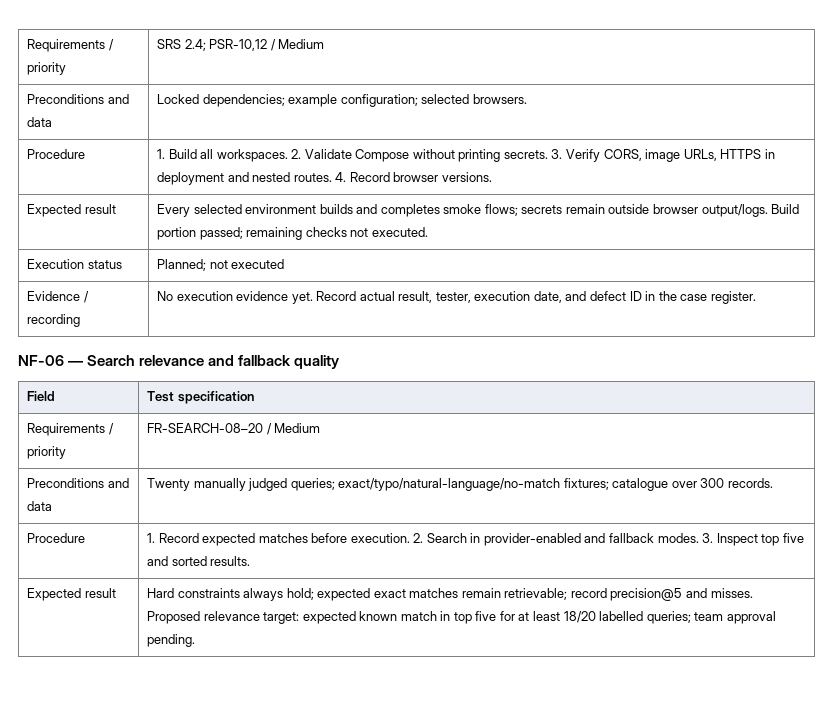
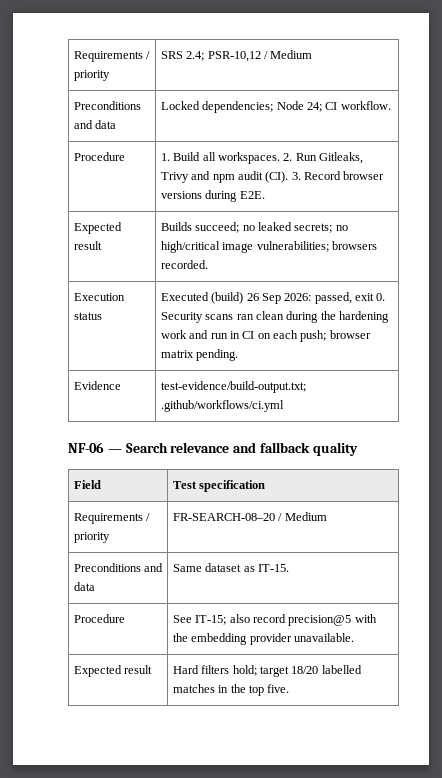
[288,94,527,107] example configuration; selected browsers. -> [276,101,391,112] Node 24; CI workflow.
[304,149,775,162] [157,172,492,185] [27,204,116,217] [157,204,800,217] [157,227,428,240] [27,259,122,269] [157,259,285,271] [27,291,89,303] [27,314,81,327] [157,291,756,304] Validate Compose without printing secrets. 3. Verify CORS, image URLs, HTTPS in deployment and nested routes. 4. Record browser versions. // Expected result | Every selected environment builds and completes smoke flows; secrets remain outside browser output/logs. Build portion passed; remaining checks not executed. // Execution status | Planned; not executed // Evidence / recording | No execution evidence yet. Record actual result, tester, execution date, and defect ID in the case register. -> [295,152,364,164] [160,171,385,183] [160,190,265,202] [73,222,122,234] [73,241,102,250] [160,222,348,233] [160,241,377,253] [160,260,208,269] [73,293,125,301] [73,312,102,320] [160,292,386,304] [160,311,390,323] [160,330,371,342] [160,349,239,361] [73,381,121,390] [160,381,306,393] [160,400,284,412] Run Gitleaks, Trivy and npm audit (CI). 3. Record browser versions during E2E. // Expected result | Builds succeed; no leaked secrets; no high/critical image vulnerabilities; browsers recorded. // Execution status | Executed (build) 26 Sep 2026: passed, exit 0. Security scans ran clean during the hardening work and run in CI on each push; browser matrix pending. // Evidence | test-evidence/build-output.txt; .github/workflows/ci.yml
[147,478,773,491] [27,533,86,543] [147,533,804,546] [147,556,251,566] [27,588,116,601] [147,588,753,601] [147,611,776,624] [147,634,196,647] Twenty manually judged queries; exact/typo/natural-language/no-match fixtures; catalogue over 300 records. // Procedure | 1. Record expected matches before execution. 2. Search in provider-enabled and fallback modes. 3. Inspect top five and sorted results. // Expected result | Hard constraints always hold; expected exact matches remain retrievable; record precision@5 and misses. Proposed relevance target: expected known match in top five for at least 18/20 labelled queries; team approval pending. -> [172,563,289,572] [73,614,125,623] [172,614,377,626] [172,633,354,645] [73,665,153,677] [172,665,362,677] [172,684,290,696] Same dataset as IT-15. // Procedure | See IT-15; also record precision@5 with the embedding provider unavailable. // Expected result | Hard filters hold; target 18/20 labelled matches in the top five.

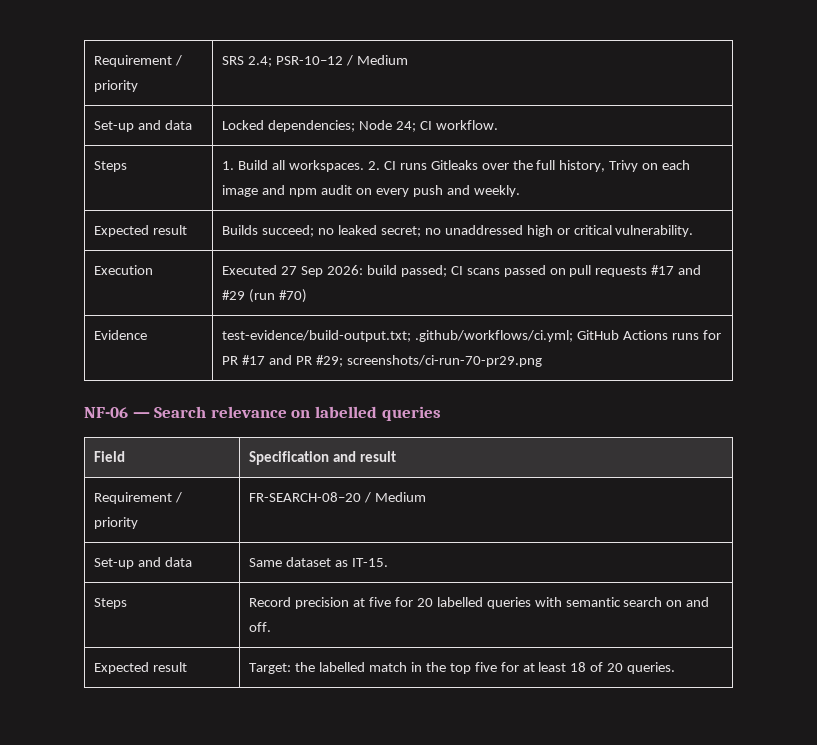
[73,51,143,62] Requirements -> [94,55,173,67] Requirement
[207,50,313,62] [73,101,141,110] PSR-10,12 / Medium // Preconditions -> [276,55,408,66] [94,121,135,132] PSR-10–12 / Medium // Set-up
[73,152,125,161] Procedure -> [94,161,128,172] Steps
[295,152,364,164] [160,171,385,183] [160,190,265,202] Run Gitleaks, Trivy and npm audit (CI). 3. Record browser versions during E2E. -> [383,160,691,172] [222,185,520,197] CI runs Gitleaks over the full history, Trivy on each image and npm audit on every push and weekly.
[294,223,348,233] [160,241,377,253] [160,260,208,269] secrets; no high/critical image vulnerabilities; browsers recorded. -> [380,225,694,237] secret; no unaddressed high or critical vulnerability.
[73,312,102,320] status -> (154, 270) none
[211,292,386,304] [160,311,390,323] [160,330,371,342] [160,349,239,361] [73,381,121,390] [160,381,306,393] [160,400,284,412] [68,442,358,456] [73,480,101,489] [172,480,266,492] [73,513,143,524] (build) 26 Sep 2026: passed, exit 0. Security scans ran clean during the hardening work and run in CI on each push; browser matrix pending. // Evidence | test-evidence/build-output.txt; .github/workflows/ci.yml // NF-06 — Search relevance and fallback quality // Field | Test specification // Requirements -> [281,265,702,277] [222,289,308,303] [94,330,148,340] [222,330,721,342] [222,355,542,367] [84,406,441,421] [94,451,126,462] [249,451,397,465] [94,492,173,504] 27 Sep 2026: build passed; CI scans passed on pull requests #17 and #29 (run #70) // Evidence | test-evidence/build-output.txt; .github/workflows/ci.yml; GitHub Actions runs for PR #17 and PR #29; screenshots/ci-run-70-pr29.png // NF-06 — Search relevance on labelled queries // Field | Specification and result // Requirement
[73,563,141,572] Preconditions -> [94,558,135,569] Set-up
[73,614,125,623] [172,614,377,626] [172,633,354,645] [73,665,153,677] [172,665,362,677] [172,684,290,696] Procedure | See IT-15; also record precision@5 with the embedding provider unavailable. // Expected result | Hard filters hold; target 18/20 labelled matches in the top five. -> [94,598,128,609] [249,597,710,609] [249,622,272,632] [94,662,188,674] [249,662,676,674] Steps | Record precision at five for 20 labelled queries with semantic search on and off. // Expected result | Target: the labelled match in the top five for at least 18 of 20 queries.

